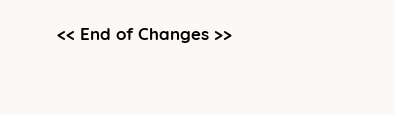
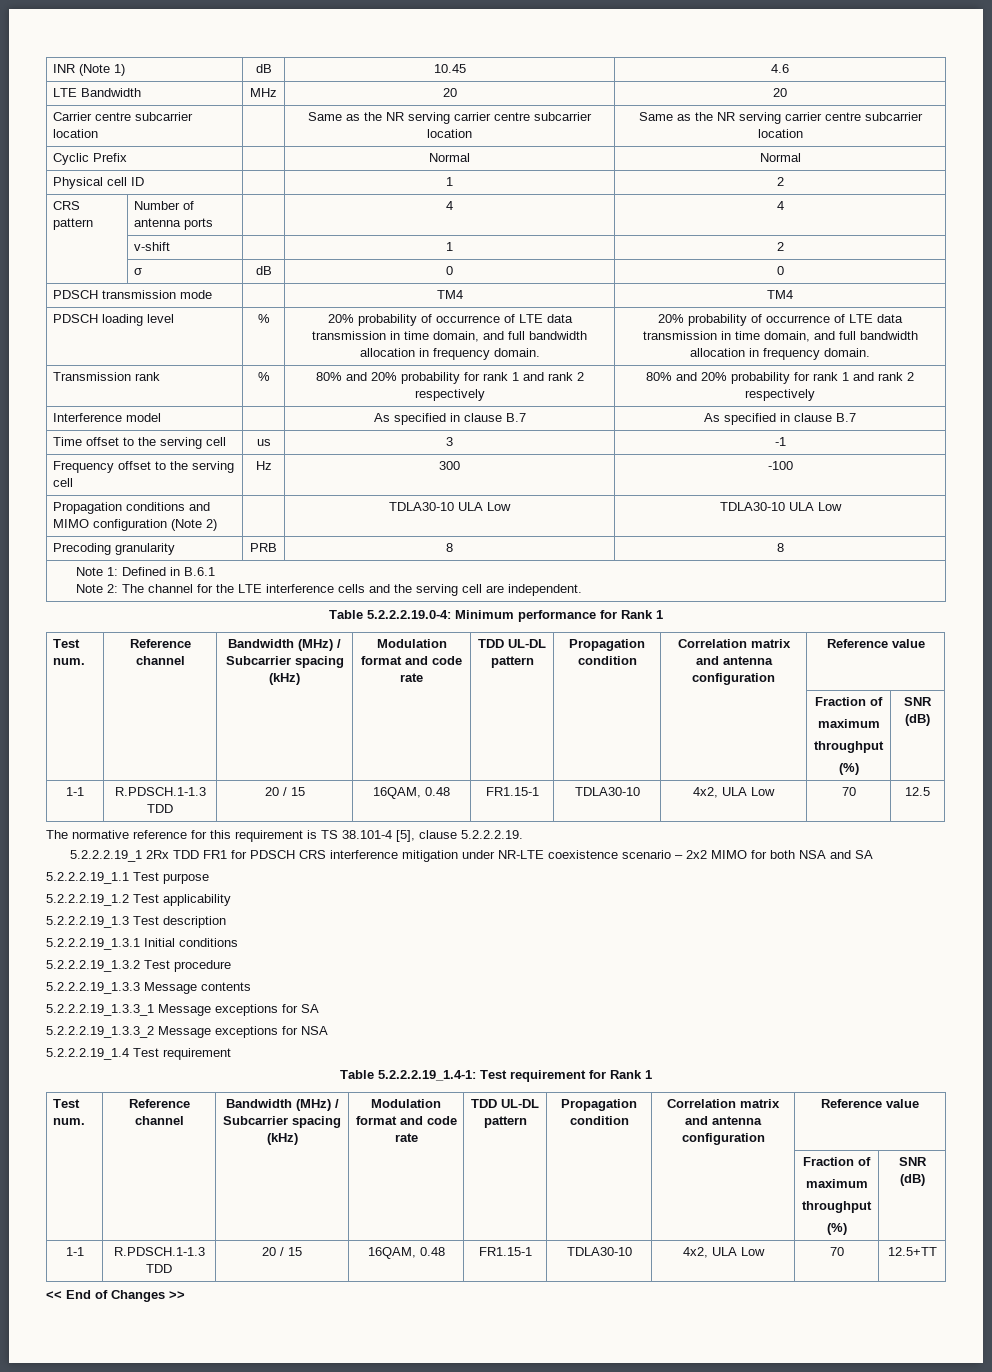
(57, 35) none -> [53,64,126,76] [255,64,272,73] [433,64,466,73] [771,64,789,73] [53,88,142,97] [250,88,277,97] [442,88,457,97] [773,88,787,97] [53,112,194,121] [53,129,99,138] [308,112,592,124] [426,129,472,138] [638,112,923,124] [757,129,803,138] [53,153,128,165] [428,153,470,162] [759,153,801,162] [53,177,145,189] [445,177,453,186] [776,177,784,186] [53,201,81,210] [53,218,94,230] [134,201,195,210] [134,218,214,230] [445,201,453,210] [776,201,784,210] [134,242,171,251] [445,242,453,251] [776,242,784,251] [134,268,143,275] [255,266,272,275] [445,266,453,275] [776,266,784,275] [53,290,213,299] [436,290,463,299] [767,290,793,299] [53,314,175,326] [257,314,270,323] [327,314,573,326] [311,331,587,342] [359,348,540,360] [658,314,903,326] [642,331,918,342] [690,348,870,360] [53,372,161,381] [257,372,270,381] [315,372,584,384] [414,389,485,401] [646,372,914,384] [745,389,815,401] [53,413,162,422] [373,413,526,425] [704,413,856,425] [53,437,227,449] [256,439,271,446] [445,437,453,446] [774,437,786,446] [53,461,235,473] [53,478,74,487] [255,461,272,470] [438,461,460,470] [767,461,793,470] [53,502,211,514] [53,519,218,531] [388,502,511,511] [719,502,842,511] [53,543,176,555] [250,543,277,552] [445,543,453,552] [776,543,784,552] [75,567,215,576] [75,584,582,596] [329,610,663,622] [53,639,81,648] [53,658,86,665] [129,639,191,648] [135,656,185,665] [228,639,341,651] [225,656,344,668] [269,673,300,685] [376,639,447,648] [361,656,462,665] [400,673,423,682] [478,639,546,648] [490,656,534,668] [569,639,645,651] [577,656,637,665] [677,639,791,648] [695,656,773,665] [692,673,775,685] [826,639,925,648] [815,697,883,706] [817,719,880,728] [814,741,884,753] [838,763,859,775] [904,697,932,706] [905,714,930,726] [66,787,84,796] [114,787,206,796] [147,804,173,813] [264,787,305,796] [373,787,450,799] [485,787,539,796] [574,787,640,796] [693,787,775,798] [841,787,856,796] [905,787,930,796] [46,830,523,842] [69,850,873,862] [46,872,209,884] [46,894,231,906] [46,916,226,928] [46,938,238,950] [46,960,231,972] [46,982,251,994] [46,1004,319,1016] [46,1026,328,1038] [46,1048,231,1060] [340,1070,652,1082] [53,1099,81,1108] [53,1118,86,1125] [128,1099,190,1108] [134,1116,184,1125] [225,1099,339,1111] [223,1116,341,1128] [266,1133,298,1145] [371,1099,441,1108] [355,1116,457,1125] [394,1133,418,1142] [471,1099,539,1108] [483,1116,527,1128] [561,1099,637,1111] [569,1116,629,1125] [667,1099,780,1108] [685,1116,762,1125] [681,1133,765,1145] [821,1099,919,1108] [803,1157,871,1166] [805,1179,868,1188] [802,1201,872,1213] [826,1223,847,1235] [898,1157,927,1166] [899,1174,925,1186] [65,1247,84,1256] [113,1247,205,1256] [146,1264,172,1273] [262,1247,302,1256] [367,1247,445,1259] [478,1247,532,1256] [566,1247,632,1256] [682,1247,765,1258] [829,1247,844,1256] [887,1247,937,1256] INR (Note 1) | dB | 10.45 | 4.6 // LTE Bandwidth | MHz | 20 | 20 // Carrier centre subcarrier location | | Same as the NR serving carrier centre subcarrier location | Same as the NR serving carrier centre subcarrier location // Cyclic Prefix | | Normal | Normal // Physical cell ID | | 1 | 2 // CRS pattern | Number of antenna ports | | 4 | 4 // | v-shift | | 1 | 2 // | σ | dB | 0 | 0 // PDSCH transmission mode | | TM4 | TM4 // PDSCH loading level | % | 20% probability of occurrence of LTE data transmission in time domain, and full bandwidth allocation in frequency domain. | 20% probability of occurrence of LTE data transmission in time domain, and full bandwidth allocation in frequency domain. // Transmission rank | % | 80% and 20% probability for rank 1 and rank 2 respectively | 80% and 20% probability for rank 1 and rank 2 respectively // Interference model | | As specified in clause B.7 | As specified in clause B.7 // Time offset to the serving cell | us | 3 | -1 // Frequency offset to the serving cell | Hz | 300 | -100 // Propagation conditions and MIMO configuration (Note 2) | | TDLA30-10 ULA Low | TDLA30-10 ULA Low // Precoding granularity | PRB | 8 | 8 // Note 1: Defined in B.6.1 // Note 2: The channel for the LTE interference cells and the serving cell are independent. // Table 5.2.2.2.19.0-4: Minimum performance for Rank 1 // Test num. | Reference channel | Bandwidth (MHz) / Subcarrier spacing (kHz) | Modulation format and code rate | TDD UL-DL pattern | Propagation condition | Correlation matrix and antenna configuration | Reference value // | | | | | | | Fraction of // maximum // throughput // (%) | SNR (dB) // 1-1 | R.PDSCH.1-1.3 TDD | 20 / 15 | 16QAM, 0.48 | FR1.15-1 | TDLA30-10 | 4x2, ULA Low | 70 | 12.5 // The normative reference for this requirement is TS 38.101-4 [5], clause 5.2.2.2.19. // 5.2.2.2.19_1 2Rx TDD FR1 for PDSCH CRS interference mitigation under NR-LTE coexistence scenario – 2x2 MIMO for both NSA and SA // 5.2.2.2.19_1.1 Test purpose // 5.2.2.2.19_1.2 Test applicability // 5.2.2.2.19_1.3 Test description // 5.2.2.2.19_1.3.1 Initial conditions // 5.2.2.2.19_1.3.2 Test procedure // 5.2.2.2.19_1.3.3 Message contents // 5.2.2.2.19_1.3.3_1 Message exceptions for SA // 5.2.2.2.19_1.3.3_2 Message exceptions for NSA // 5.2.2.2.19_1.4 Test requirement // Table 5.2.2.2.19_1.4-1: Test requirement for Rank 1 // Test num. | Reference channel | Bandwidth (MHz) / Subcarrier spacing (kHz) | Modulation format and code rate | TDD UL-DL pattern | Propagation condition | Correlation matrix and antenna configuration | Reference value // | | | | | | | Fraction of // maximum // throughput // (%) | SNR (dB) // 1-1 | R.PDSCH.1-1.3 TDD | 20 / 15 | 16QAM, 0.48 | FR1.15-1 | TDLA30-10 | 4x2, ULA Low | 70 | 12.5+TT //

